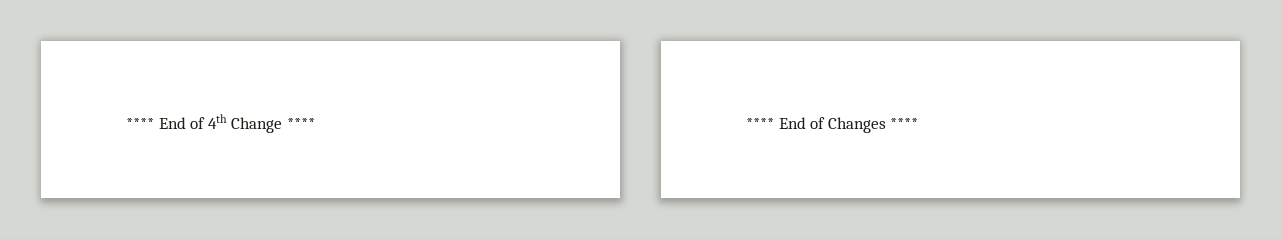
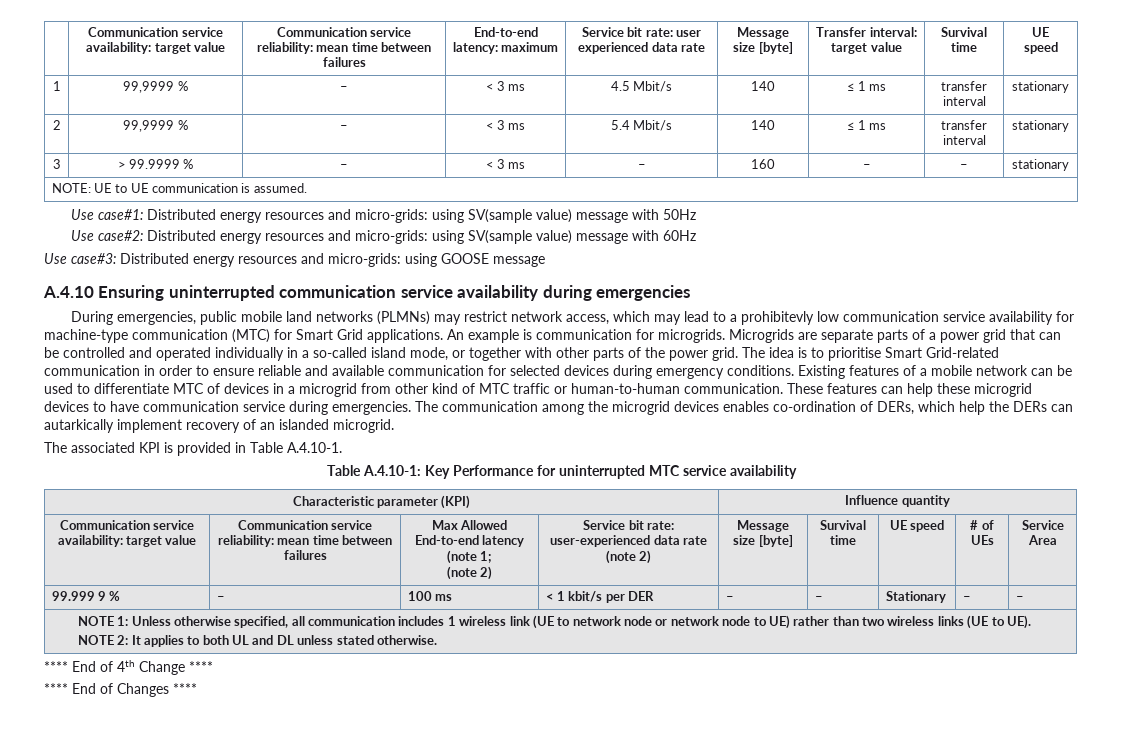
(126, 123) none -> [88,27,223,37] [86,42,225,54] [276,27,412,37] [256,42,432,54] [322,57,366,67] [473,27,538,37] [452,42,559,54] [581,27,702,37] [578,42,705,54] [737,27,790,39] [733,42,793,54] [816,27,917,37] [831,42,902,54] [941,27,988,37] [951,42,978,52] [1032,27,1049,37] [1023,42,1058,54] [52,81,61,91] [123,81,188,93] [340,86,348,91] [485,81,526,91] [610,81,673,92] [751,81,776,91] [846,81,887,91] [941,81,988,91] [942,96,986,106] [1012,81,1069,93] [52,120,61,130] [123,120,188,132] [340,125,348,130] [485,120,526,130] [610,120,673,131] [751,120,776,130] [846,120,887,130] [941,120,988,130] [942,135,986,145] [1012,120,1069,132] [52,159,61,169] [117,159,194,169] [340,164,348,169] [485,159,526,169] [637,164,646,169] [751,159,776,169] [862,164,871,169] [960,164,969,169] [1012,159,1069,171] [51,183,307,193] [70,209,696,223] [70,230,696,244] [44,253,545,267] [43,285,691,301] [70,311,1074,325] [44,329,1061,343] [44,347,999,361] [44,365,1072,379] [44,383,1032,397] [44,401,1073,415] [44,419,394,433] [44,442,342,456] [326,465,797,479] [292,495,471,509] [845,495,950,507] [59,520,195,530] [57,535,197,547] [237,520,373,530] [217,535,393,547] [283,550,327,560] [431,520,508,530] [414,535,525,547] [446,550,493,564] [446,566,493,580] [583,520,674,530] [550,535,707,547] [605,550,652,564] [737,520,790,532] [733,535,793,547] [820,520,867,530] [830,535,857,545] [889,520,945,532] [970,520,994,530] [970,535,994,545] [1021,520,1064,530] [1027,535,1057,545] [51,591,121,601] [216,596,225,601] [407,591,452,601] [545,591,655,603] [725,596,734,601] [814,596,823,601] [885,591,946,603] [962,596,971,601] [1015,596,1024,601] [77,615,1031,629] [77,635,437,647] | Communication service availability: target value | Communication service reliability: mean time between failures | End-to-end latency: maximum | Service bit rate: user experienced data rate | Message size [byte] | Transfer interval: target value | Survival time | UE // speed // 1 | 99,9999 % | – | < 3 ms | 4.5 Mbit/s | 140 | ≤ 1 ms | transfer interval | stationary // 2 | 99,9999 % | – | < 3 ms | 5.4 Mbit/s | 140 | ≤ 1 ms | transfer interval | stationary // 3 | > 99.9999 % | – | < 3 ms | – | 160 | – | – | stationary // NOTE: UE to UE communication is assumed. // Use case#1: Distributed energy resources and micro-grids: using SV(sample value) message with 50Hz // Use case#2: Distributed energy resources and micro-grids: using SV(sample value) message with 60Hz // Use case#3: Distributed energy resources and micro-grids: using GOOSE message // A.4.10 Ensuring uninterrupted communication service availability during emergencies // During emergencies, public mobile land networks (PLMNs) may restrict network access, which may lead to a prohibitevly low communication service availability for machine-type communication (MTC) for Smart Grid applications. An example is communication for microgrids. Microgrids are separate parts of a power grid that can be controlled and operated individually in a so-called island mode, or together with other parts of the power grid. The idea is to prioritise Smart Grid-related communication in order to ensure reliable and available communication for selected devices during emergency conditions. Existing features of a mobile network can be used to differentiate MTC of devices in a microgrid from other kind of MTC traffic or human-to-human communication. These features can help these microgrid devices to have communication service during emergencies. The communication among the microgrid devices enables co-ordination of DERs, which help the DERs can autarkically implement recovery of an islanded microgrid. // The associated KPI is provided in Table A.4.10-1. // Table A.4.10-1: Key Performance for uninterrupted MTC service availability // Characteristic parameter (KPI) | Influence quantity // Communication service availability: target value | Communication service reliability: mean time between failures | Max Allowed End-to-end latency (note 1; // (note 2) | Service bit rate: user-experienced data rate (note 2) | Message size [byte] | Survival time | UE speed | # of UEs | Service Area // 99.999 9 % | – | 100 ms | < 1 kbit/s per DER | – | – | Stationary | – | – // NOTE 1: Unless otherwise specified, all communication includes 1 wireless link (UE to network node or network node to UE) rather than two wireless links (UE to UE). // NOTE 2: It applies to both UL and DL unless stated otherwise. //

